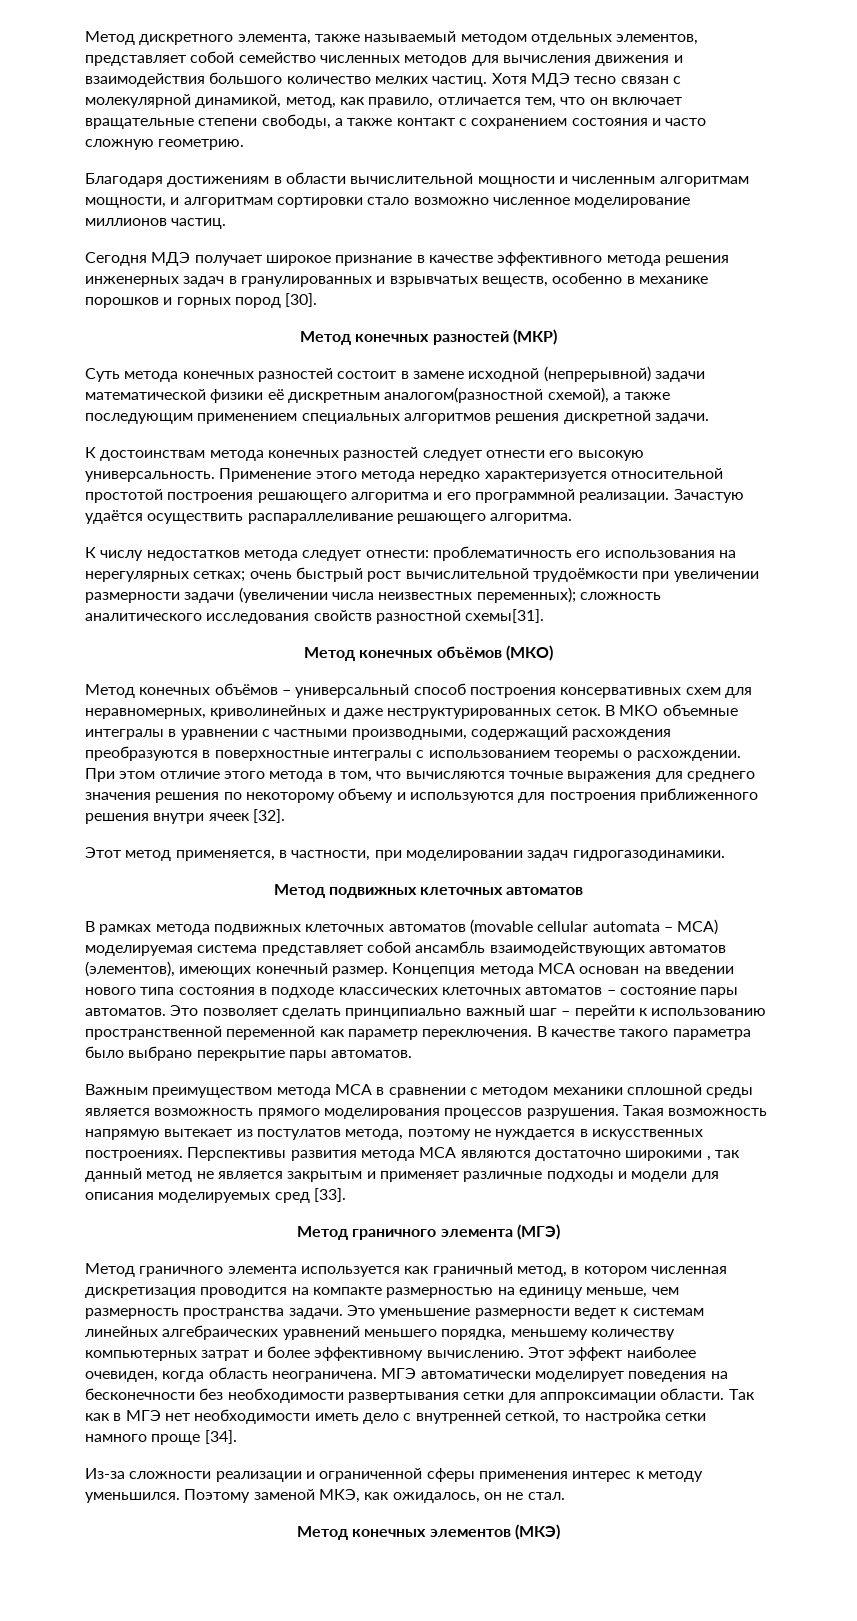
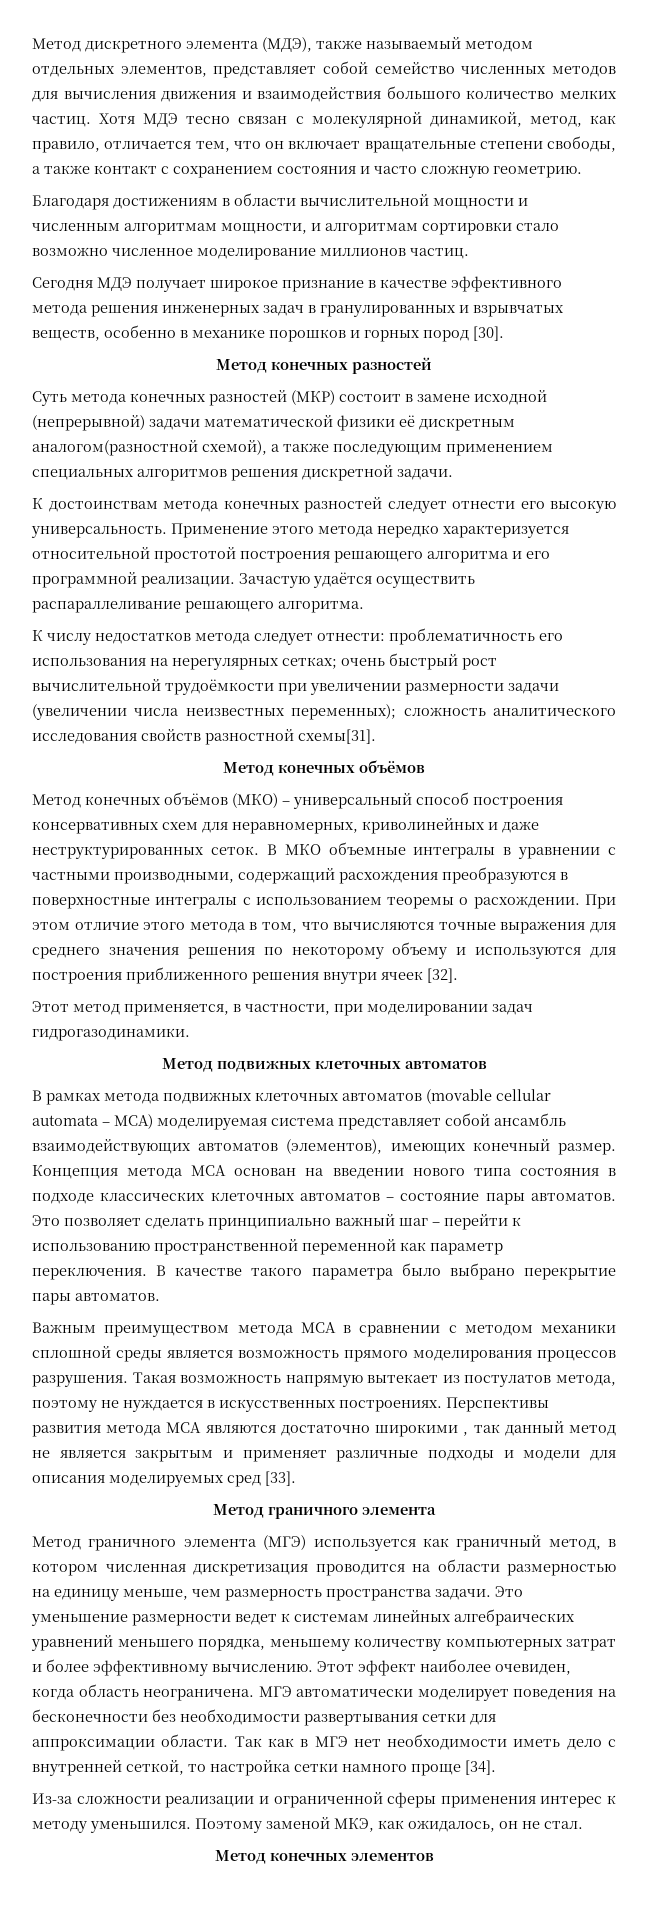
[237,34,311,45] элемента, -> [186,37,312,52] элемента (МДЭ),
[512,329,557,345] (МКР) -> (432, 365) none
(333, 375) none -> [291,390,335,405] (МКР)
[505,645,553,661] [85,683,278,698] (МКО) // Метод конечных объёмов -> [32,792,278,808] // Метод конечных объёмов (МКО)
[516,1224,560,1240] [85,1263,297,1277] (МГЭ) // Метод граничного элемента -> [32,1535,307,1551] // Метод граничного элемента (МГЭ)
[312,1287,382,1295] компакте -> [437,1559,500,1572] области
[514,1524,560,1540] (МКЭ) -> (434, 1857) none

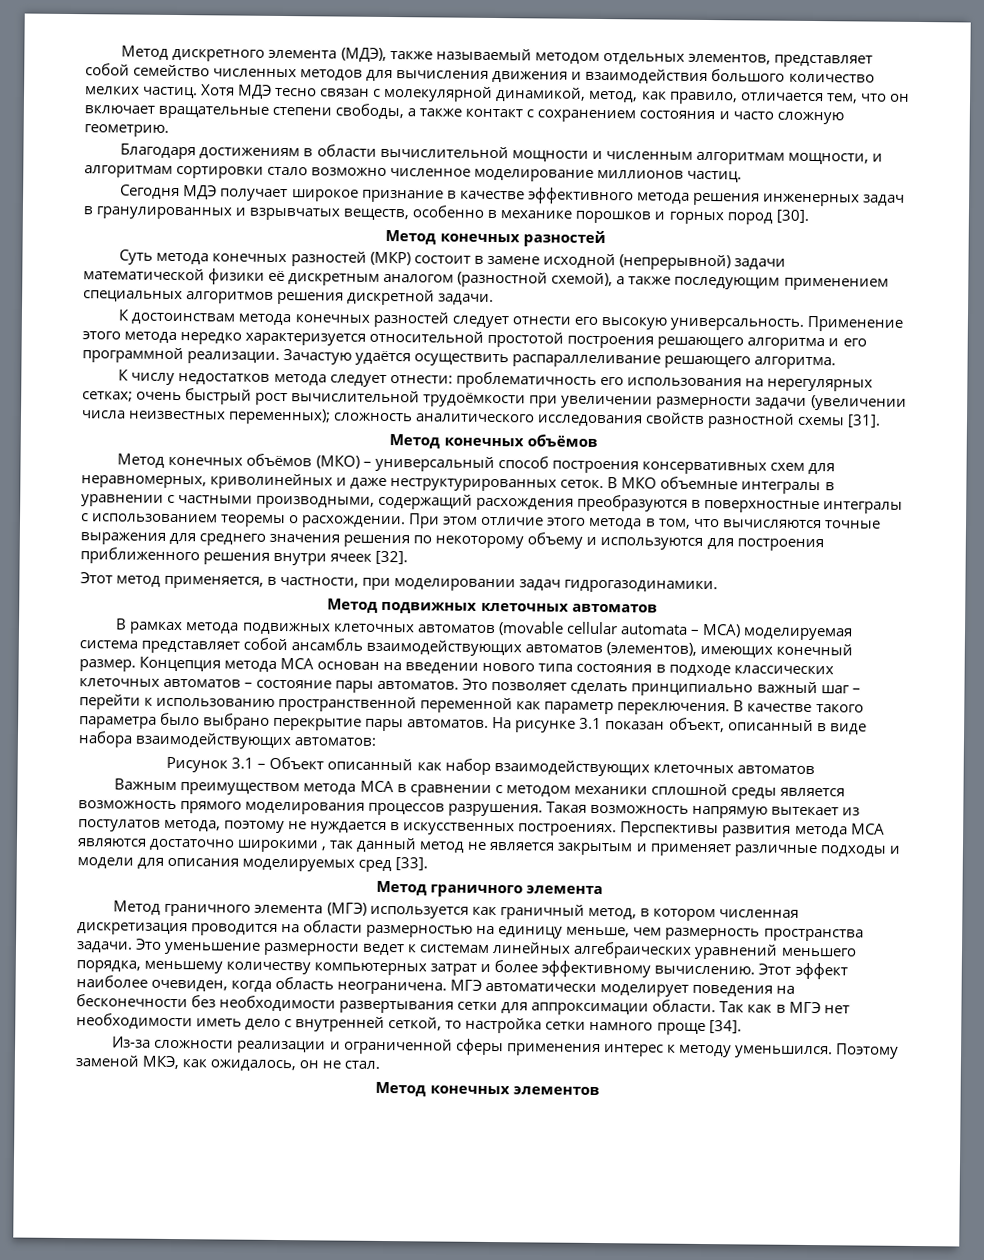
[32,440,198,456] аналогом(разностной -> [383,271,549,288] аналогом (разностной
[298,729,376,744] схемы[31]. -> [797,414,882,428] схемы [31].
(160, 1297) none -> [492,717,867,735] [78,731,377,750] [166,756,815,777] На рисунке 3.1 показан объект, описанный в виде набора взаимодействующих автоматов: // Рисунок 3.1 – Объект описанный как набор взаимодействующих клеточных автоматов

